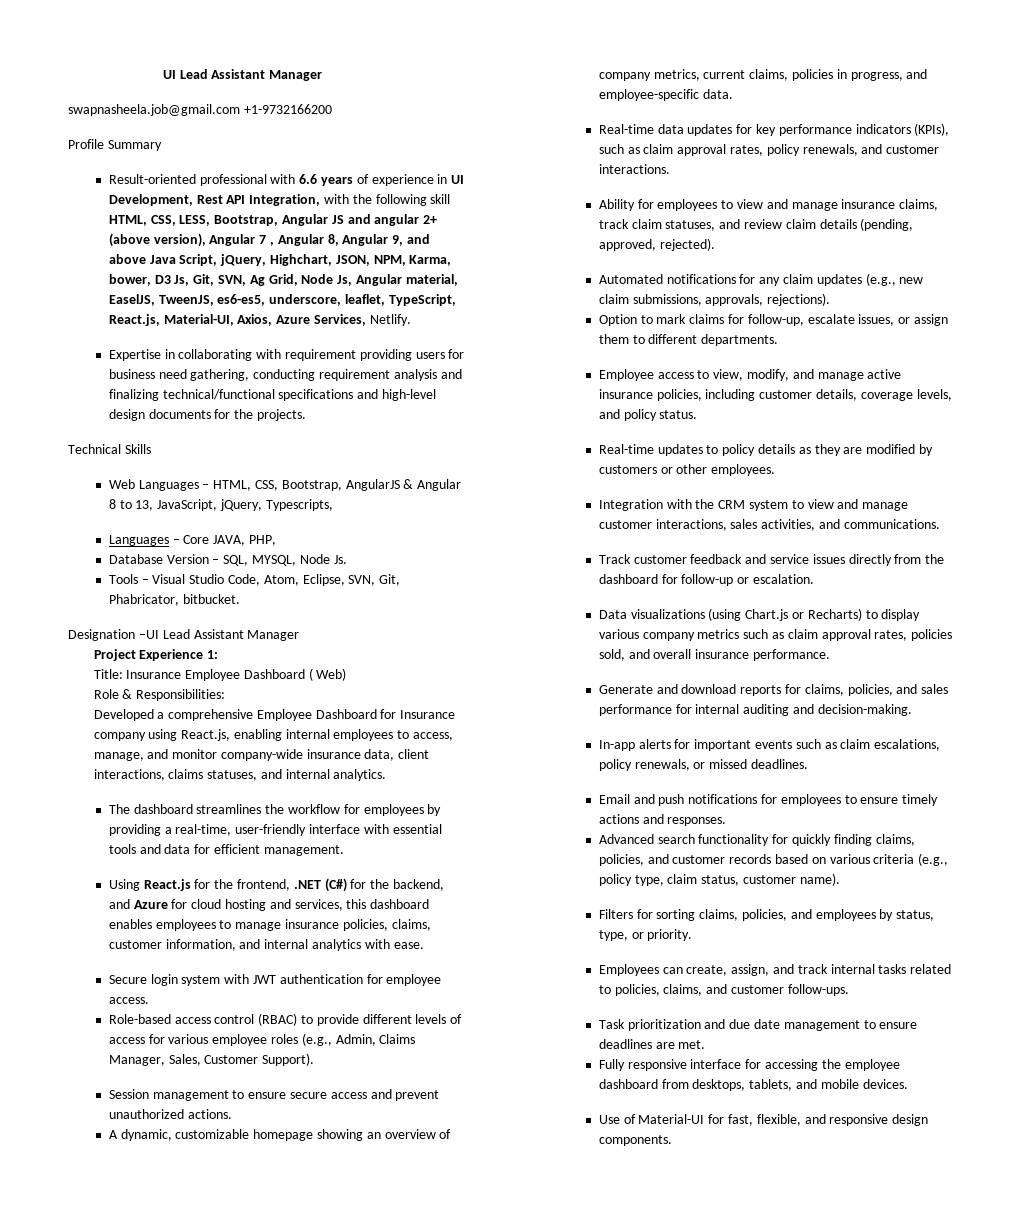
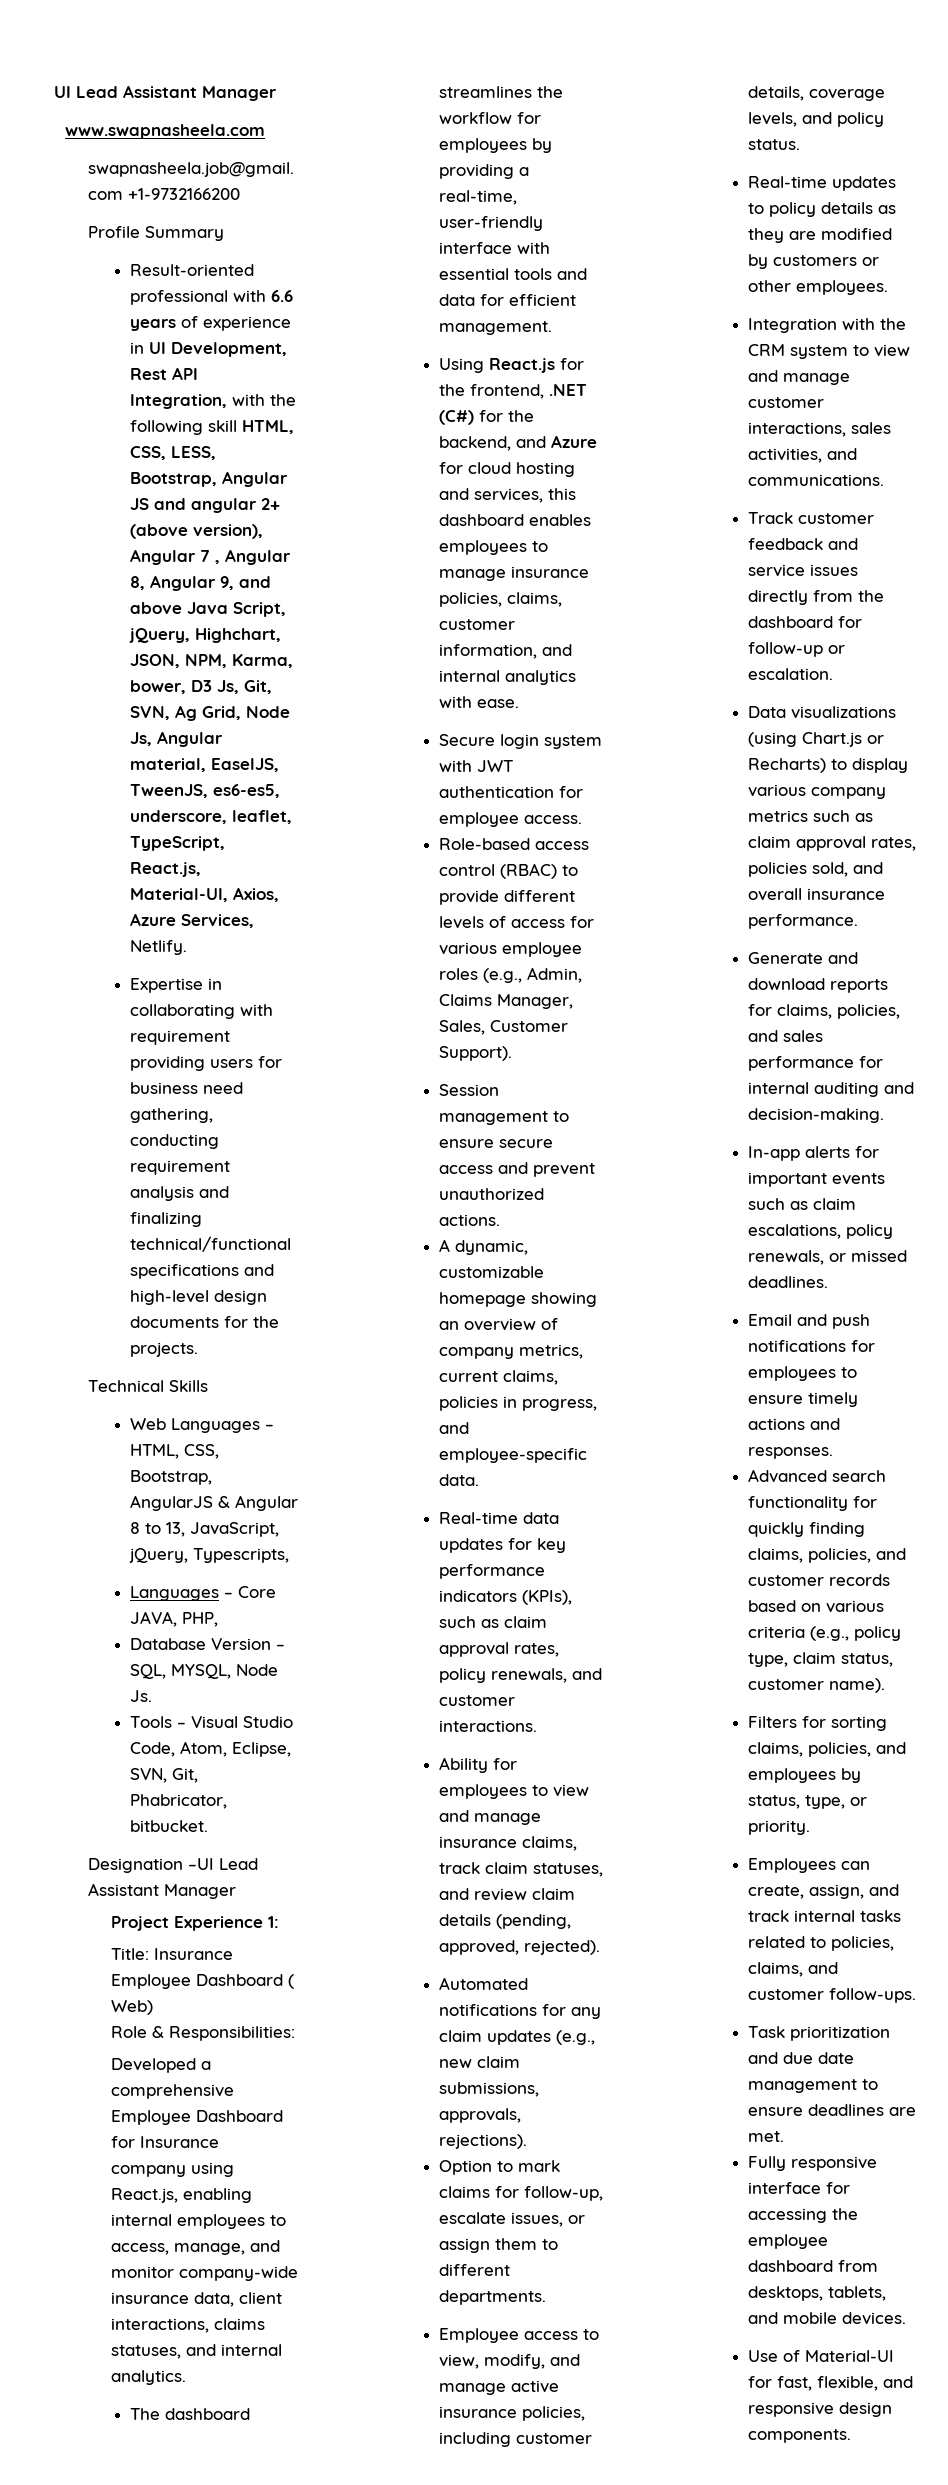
(323, 75) none -> [65,124,265,139] // www.swapnasheela.com

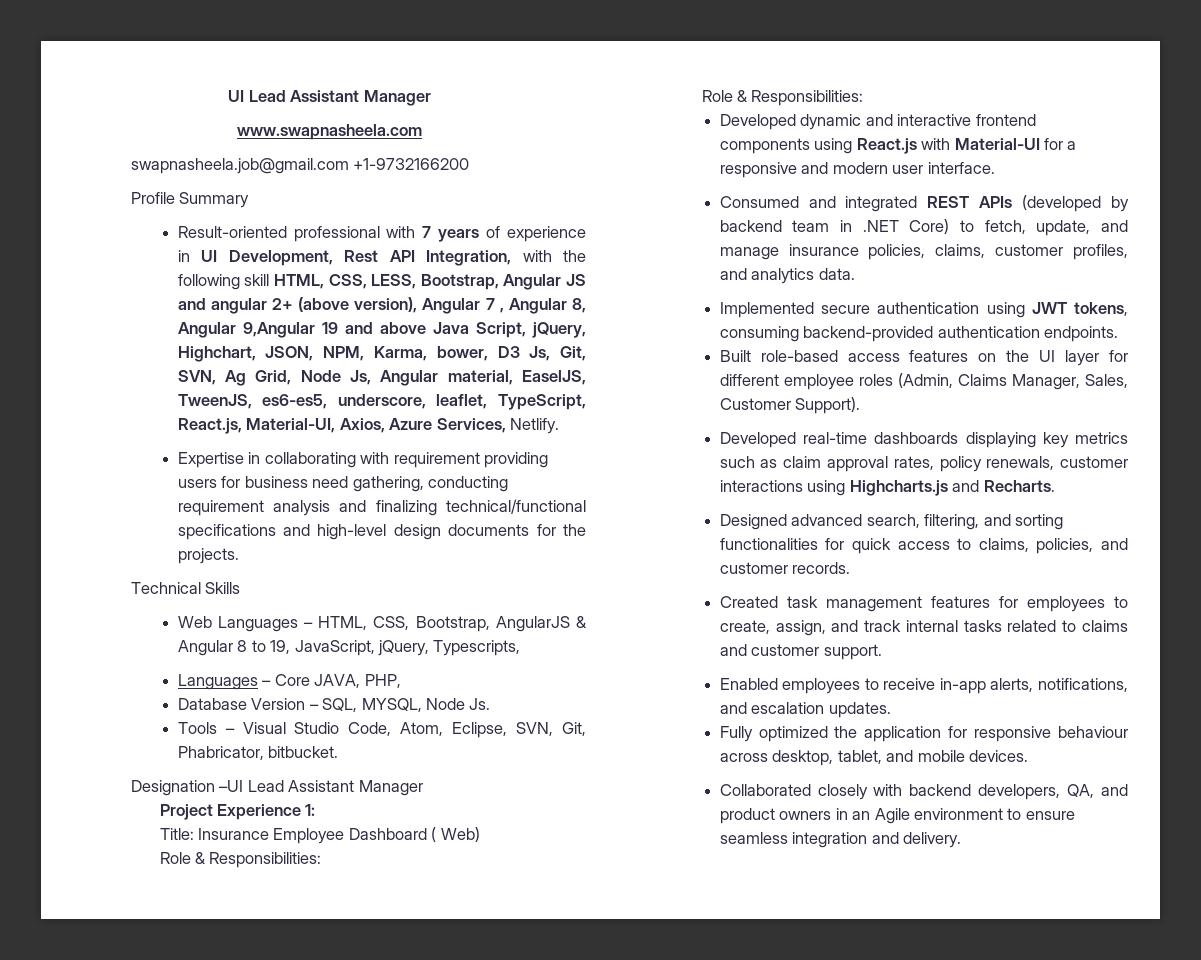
[271,290,294,302] 6.6 -> [422,226,432,238] 7
[220,576,235,590] 9, -> [242,322,338,338] 9,Angular 19
[166,1522,186,1537] 13, -> [270,640,291,654] 19,
[111,2058,212,2073] [111,2084,235,2099] [111,2110,284,2125] [111,2136,220,2148] [111,2162,235,2177] [111,2188,253,2203] [111,2214,287,2229] [111,2240,281,2255] [111,2266,299,2281] [111,2292,283,2307] [111,2318,266,2333] [111,2344,283,2359] [111,2370,187,2385] [130,2408,251,2420] [439,86,564,98] [439,112,542,124] [439,138,553,153] [439,164,530,179] [439,190,518,205] [439,216,544,231] [439,242,551,254] [439,268,588,280] [439,294,577,306] [439,321,553,335] [439,358,585,373] [439,384,588,399] [439,410,535,425] [439,435,598,451] [439,462,576,477] [439,488,577,503] [439,514,592,526] [439,540,549,555] Developed a comprehensive Employee Dashboard for Insurance company using React.js, enabling internal employees to access, manage, and monitor company-wide insurance data, client interactions, claims statuses, and internal analytics. // The dashboard streamlines the workflow for employees by providing a real-time, user-friendly interface with essential tools and data for efficient management. // Using React.js for the frontend, .NET (C#) for the backend, and Azure for cloud hosting and services, this dashboard enables employees to -> [701,90,864,106] [719,114,1036,130] [719,138,1077,154] [719,162,995,178] [719,195,1129,212] [719,219,1128,236] Role & Responsibilities: // Developed dynamic and interactive frontend components using React.js with Material-UI for a responsive and modern user interface. // Consumed and integrated REST APIs (developed by backend team in .NET Core) to fetch, update, and
[439,644,573,659] [439,670,577,685] [439,696,520,708] [439,734,603,749] [439,760,514,772] [439,786,584,798] [439,812,583,827] [439,838,590,850] [439,863,579,879] [439,890,576,905] [439,916,595,929] [439,942,583,957] [439,967,583,983] information, and internal analytics with ease. // Secure login system with JWT authentication for employee access. // Role-based access control (RBAC) to provide different levels of access for various employee roles (e.g., Admin, -> [1073,244,1128,260] [719,268,855,284] [719,302,1128,318] [719,326,1119,342] [719,350,1128,366] [719,373,953,390] profiles, and analytics data. // Implemented secure authentication using JWT tokens, consuming backend-provided authentication endpoints. // Built role-based access features on the UI layer for different employee roles (Admin,
[439,1084,500,1096] [439,1111,570,1125] [439,1139,554,1148] [439,1162,596,1177] [439,1188,545,1200] [439,1214,501,1226] [439,1239,529,1255] [439,1266,545,1278] [439,1292,598,1307] [439,1318,559,1331] [439,1344,584,1359] [439,1370,559,1385] [439,1396,598,1411] [439,1422,470,1434] [439,1448,588,1463] [439,1474,480,1486] [439,1512,560,1524] [439,1538,567,1553] [439,1564,546,1579] [439,1590,573,1605] Session management to ensure secure access and prevent unauthorized actions. // A dynamic, customizable homepage showing an overview of company metrics, current claims, policies in progress, and employee-specific data. // Real-time data updates for key performance indicators (KPIs), -> [719,432,1128,448] Developed real-time dashboards displaying key metrics
[572,1668,603,1680] [439,1695,516,1706] [439,1720,538,1732] [439,1757,518,1773] [439,1784,590,1799] [439,1810,542,1825] [439,1836,578,1851] [439,1862,604,1877] [439,1888,576,1901] [439,1914,572,1929] [439,1940,601,1955] [439,1977,529,1990] [439,2004,602,2019] [439,2030,596,2045] [439,2056,521,2068] [439,2082,540,2097] [439,2108,522,2123] [439,2134,528,2149] [439,2160,561,2175] [439,2186,604,2201] [439,2212,586,2227] [439,2238,559,2253] [439,2264,511,2276] [439,2290,547,2305] [439,2328,600,2343] [439,2354,581,2369] [439,2380,560,2395] [439,2406,586,2421] [439,2432,593,2447] [748,86,886,101] [748,112,885,127] [748,139,801,150] [748,176,897,191] [748,202,897,217] [748,228,893,243] [748,254,880,269] [748,280,889,295] [748,318,907,333] [748,344,911,359] [748,370,851,385] [748,397,825,408] [748,422,892,437] [748,448,858,463] [748,474,885,486] [748,512,875,524] [748,538,859,550] [748,564,859,577] [748,590,885,605] [748,616,863,628] [748,642,846,657] [748,668,834,680] [748,706,897,719] [748,732,885,747] [748,758,909,773] [748,784,887,799] [748,810,874,822] [748,836,917,851] [748,862,884,877] [748,888,886,901] [748,914,859,929] [748,952,859,964] [748,978,889,993] [748,1004,901,1019] [748,1030,824,1042] [748,1056,884,1071] [748,1082,915,1097] [748,1108,885,1123] [748,1146,880,1161] [748,1172,886,1187] [748,1198,857,1210] [748,1224,894,1239] [748,1250,908,1265] [748,1276,829,1288] [748,1314,871,1329] [748,1340,876,1352] [748,1366,858,1381] [748,1392,859,1407] [748,1418,841,1430] [748,1447,834,1459] [748,1469,887,1483] [748,1496,878,1511] [748,1522,866,1537] [748,1548,907,1563] [748,1574,891,1586] [748,1600,885,1613] [748,1626,902,1641] [748,1652,894,1667] [748,1678,886,1693] [748,1716,888,1731] [748,1742,907,1757] [748,1768,862,1783] [748,1795,868,1809] [748,1820,811,1835] [748,1858,871,1873] and customer interactions. // Ability for employees to view and manage insurance claims, track claim statuses, and review claim details (pending, approved, rejected). // Automated notifications for any claim updates (e.g., new claim submissions, approvals, rejections). // Option to mark claims for follow-up, escalate issues, or assign them to different departments. // Employee access to view, modify, and manage active insurance policies, including customer details, coverage levels, and policy status. // Real-time updates to policy details as they are modified by customers or other employees. // Integration with the CRM system to view and manage customer interactions, sales activities, and communications. // Track customer feedback and service issues directly from the dashboard for follow-up or escalation. // Data visualizations (using Chart.js or Recharts) to display various company metrics such as claim approval rates, policies sold, and overall insurance performance. // Generate and download reports for claims, policies, and sales performance for internal auditing and decision-making. // In-app alerts for important events such as claim escalations, policy renewals, or missed deadlines. // Email and push notifications for employees to ensure timely actions and responses. // Advanced search functionality for quickly finding claims, policies, and customer records based on various criteria (e.g., policy type, claim status, customer name). // Filters for sorting claims, policies, and employees by status, type, or priority. // Employees can -> [1060,456,1128,468] [719,480,1055,496] [719,514,1064,530] [719,538,1128,554] [719,562,851,574] [719,596,1128,612] customer interactions using Highcharts.js and Recharts. // Designed advanced search, filtering, and sorting functionalities for quick access to claims, policies, and customer records. // Created task management features for employees to
[831,1936,895,1951] [748,1962,839,1977] [748,1988,917,2003] [748,2026,891,2041] [748,2052,855,2064] [748,2079,879,2093] [748,2104,917,2116] [748,2131,785,2142] [748,2156,878,2171] [748,2182,851,2194] [748,2208,859,2223] [748,2234,829,2249] [748,2260,879,2272] [748,2286,887,2301] [748,2312,907,2325] [748,2350,895,2362] [748,2376,914,2391] [748,2402,893,2417] [748,2429,852,2443] policies, claims, and customer follow-ups. // Task prioritization and due date management to ensure deadlines are met. // Fully responsive interface for accessing the employee dashboard from desktops, tablets, and mobile devices. // Use of Material-UI for fast, flexible, and responsive design components. -> [1082,620,1128,632] [719,644,882,660] [719,678,1128,694] [719,702,891,718] [719,726,1128,742] [719,750,1029,766] [719,784,1128,800] [719,808,1075,824] [719,832,962,848] claims and customer support. // Enabled employees to receive in-app alerts, notifications, and escalation updates. // Fully optimized the application for responsive behaviour across desktop, tablet, and mobile devices. // Collaborated closely with backend developers, QA, and product owners in an Agile environment to ensure seamless integration and delivery.

